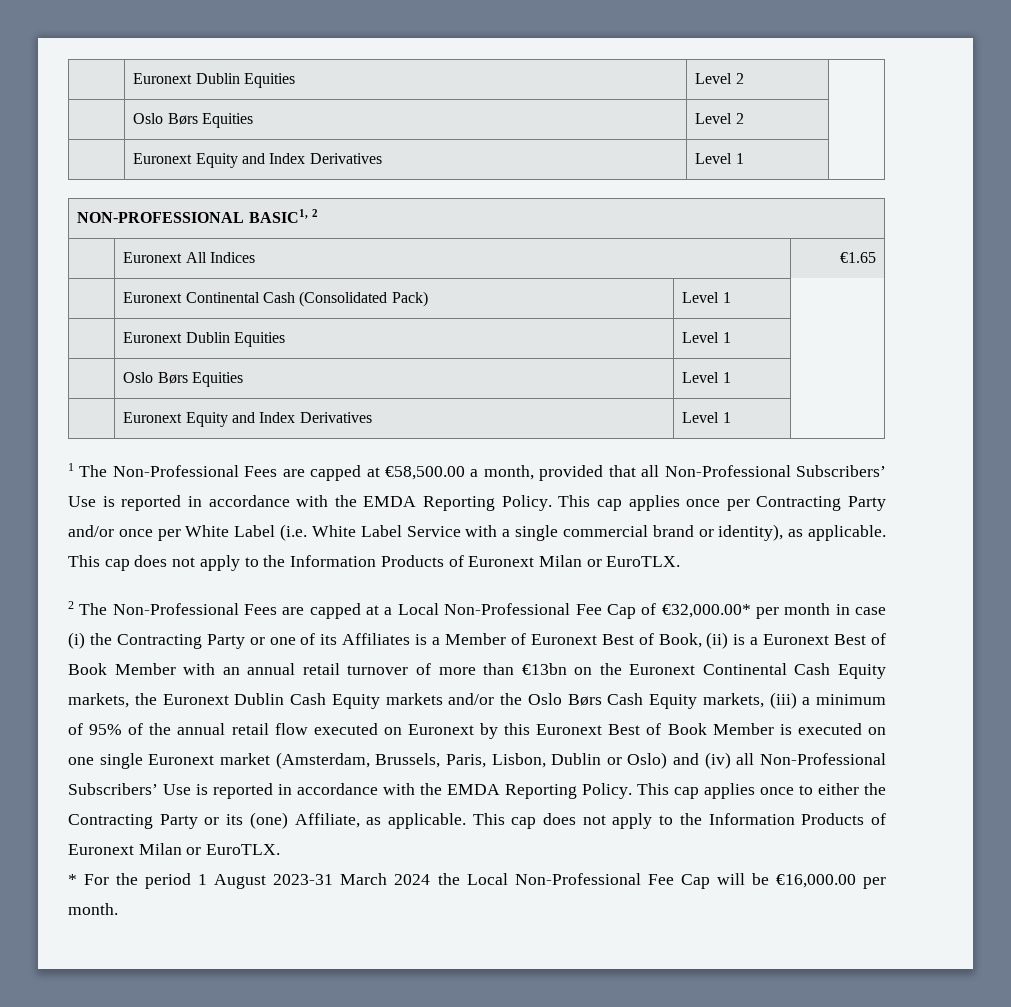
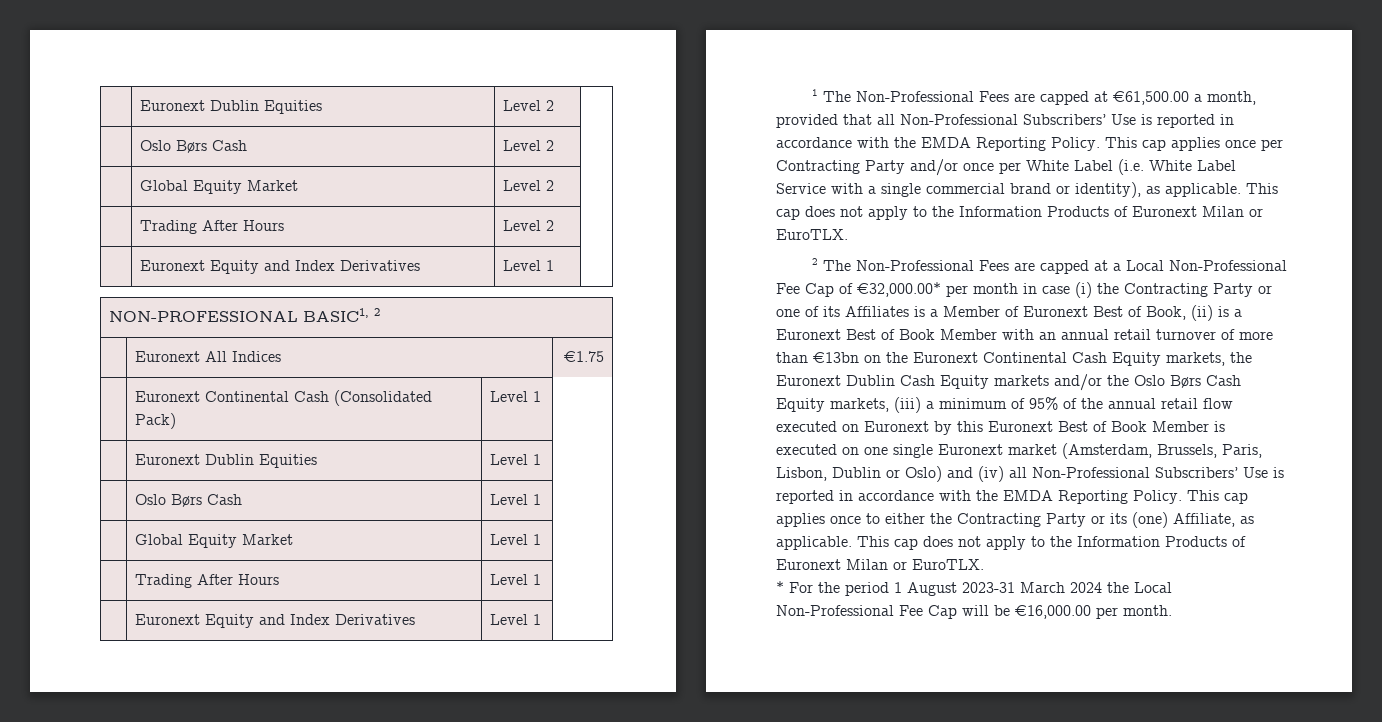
[201,113,253,128] Equities -> [212,140,248,151] [503,140,555,151] [140,180,299,194] [503,180,555,191] [140,220,285,234] Cash | Level 2 | // | Global Equity Market | Level 2 | // | Trading After Hours
[839,252,876,263] €1.65 -> [563,351,604,362] €1.75
[191,372,243,387] Equities -> [207,494,243,505] [490,494,542,505] [135,534,294,548] [490,534,542,545] [135,574,280,588] Cash | Level 1 | // | Global Equity Market | Level 1 | // | Trading After Hours
[385,466,466,480] €58,500.00 -> [1112,91,1189,105] €61,500.00

